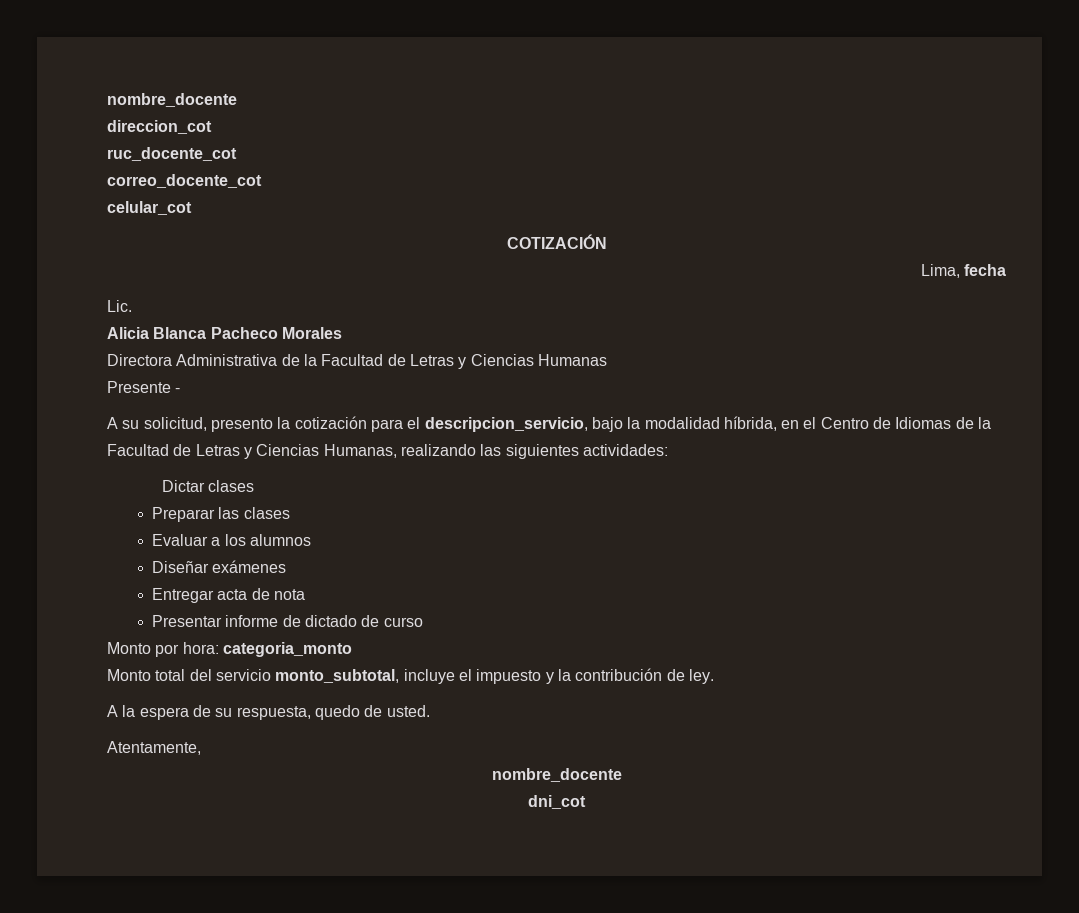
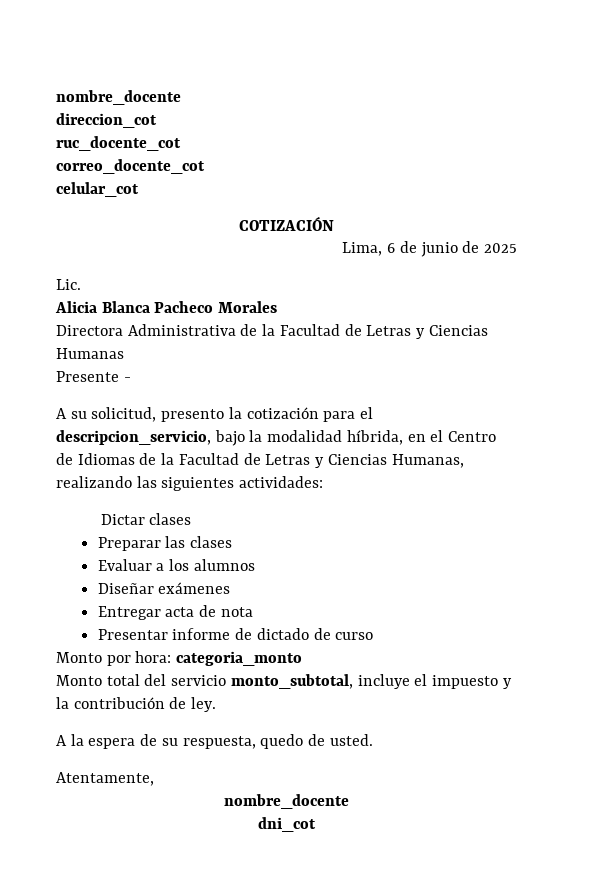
[964,264,1007,276] fecha -> [387,241,518,257] 6 de junio de 2025

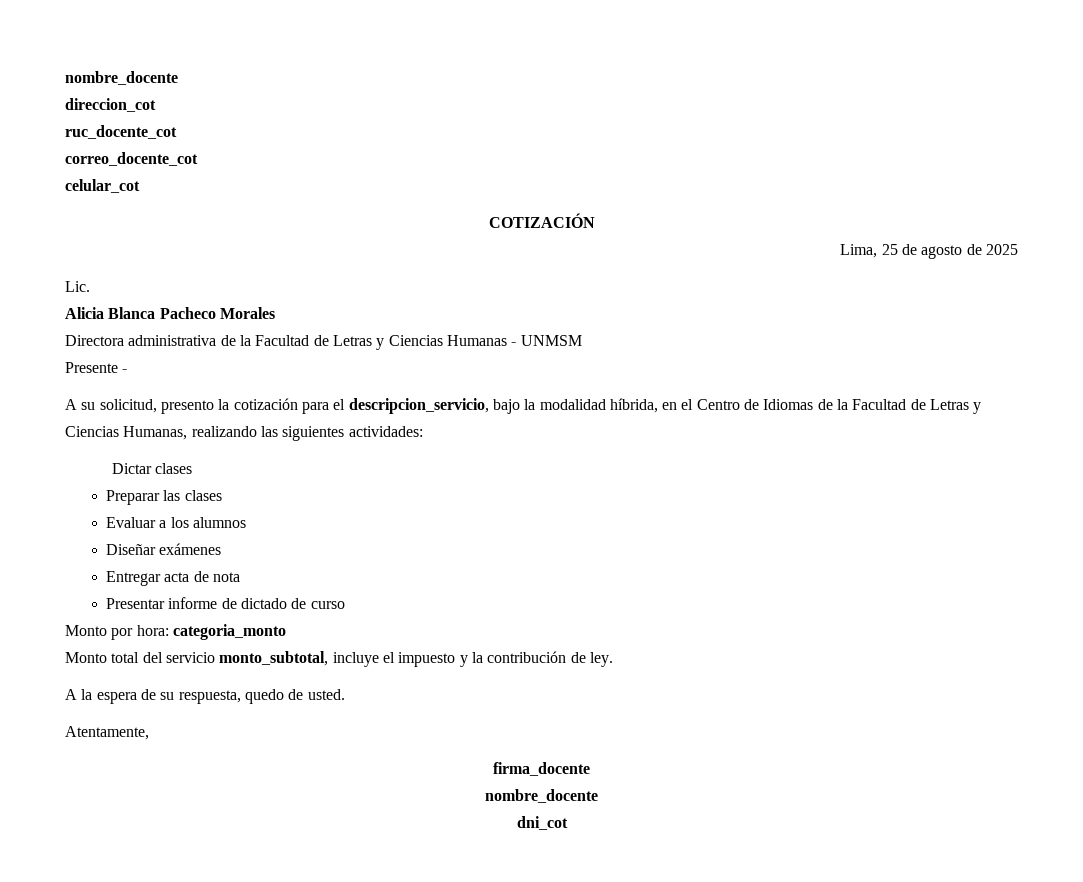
[387,241,458,257] 6 de junio -> [881,244,963,259] 25 de agosto
[127,324,236,336] Administrativa -> [128,335,217,346] administrativa
(124, 353) none -> [511,335,582,346] - UNMSM
(154, 779) none -> [493,762,590,776] // firma_docente

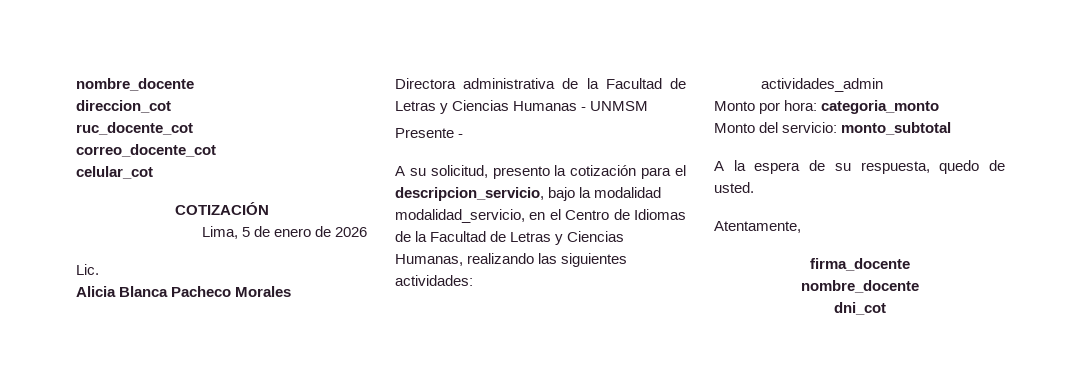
[881,244,1019,259] 25 de agosto de 2025 -> [241,226,368,237] 5 de enero de 2026
[609,398,658,413] híbrida, -> [395,209,525,223] modalidad_servicio,
[111,463,193,474] [106,490,222,505] [106,517,247,528] [106,543,222,555] [106,571,241,586] [106,597,345,609] Dictar clases // Preparar las clases // Evaluar a los alumnos // Diseñar exámenes // Entregar acta de nota // Presentar informe de dictado de curso -> [760,78,883,92] actividades_admin
[111,651,613,667] total del servicio monto_subtotal, incluye el impuesto y la contribución de ley. -> [759,122,952,135] del servicio: monto_subtotal

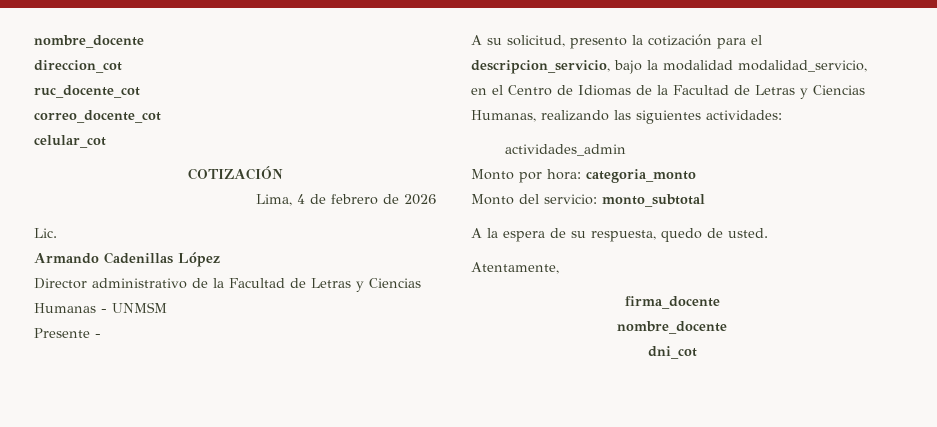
[241,226,311,237] 5 de enero -> [297,194,378,205] 4 de febrero
[76,286,292,297] [395,78,556,89] Alicia Blanca Pacheco Morales // Directora administrativa -> [34,252,220,267] [34,278,187,289] Armando Cadenillas López // Director administrativo

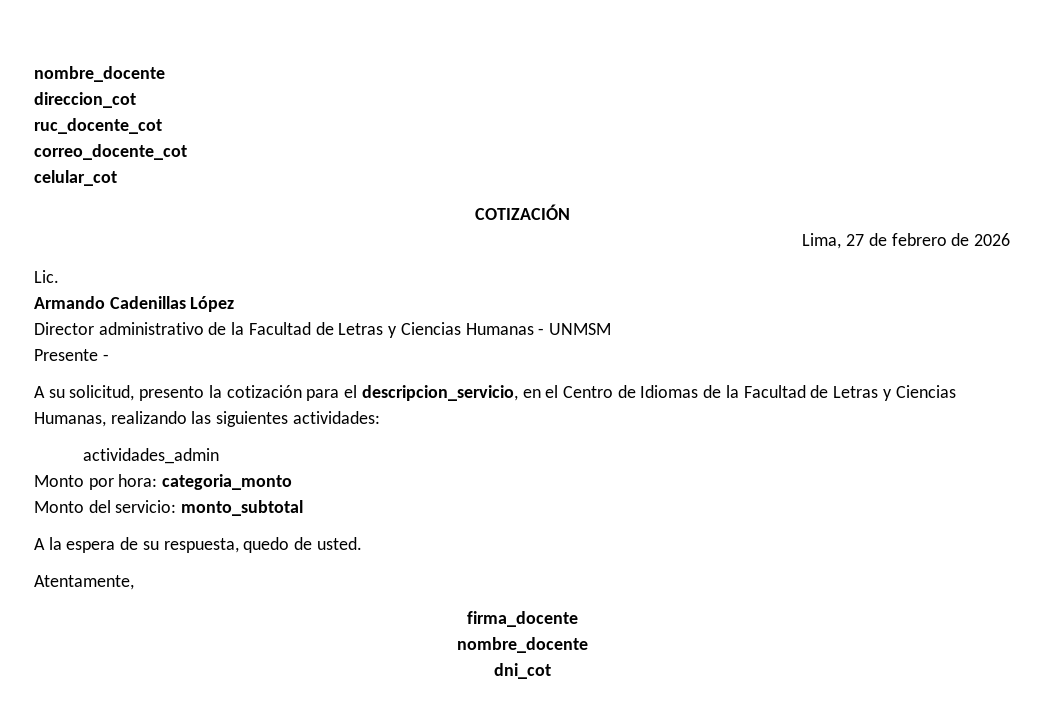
[297,194,305,204] 4 -> [846,234,865,246] 27
[614,60,867,74] bajo la modalidad modalidad_servicio, -> (518, 393) none

